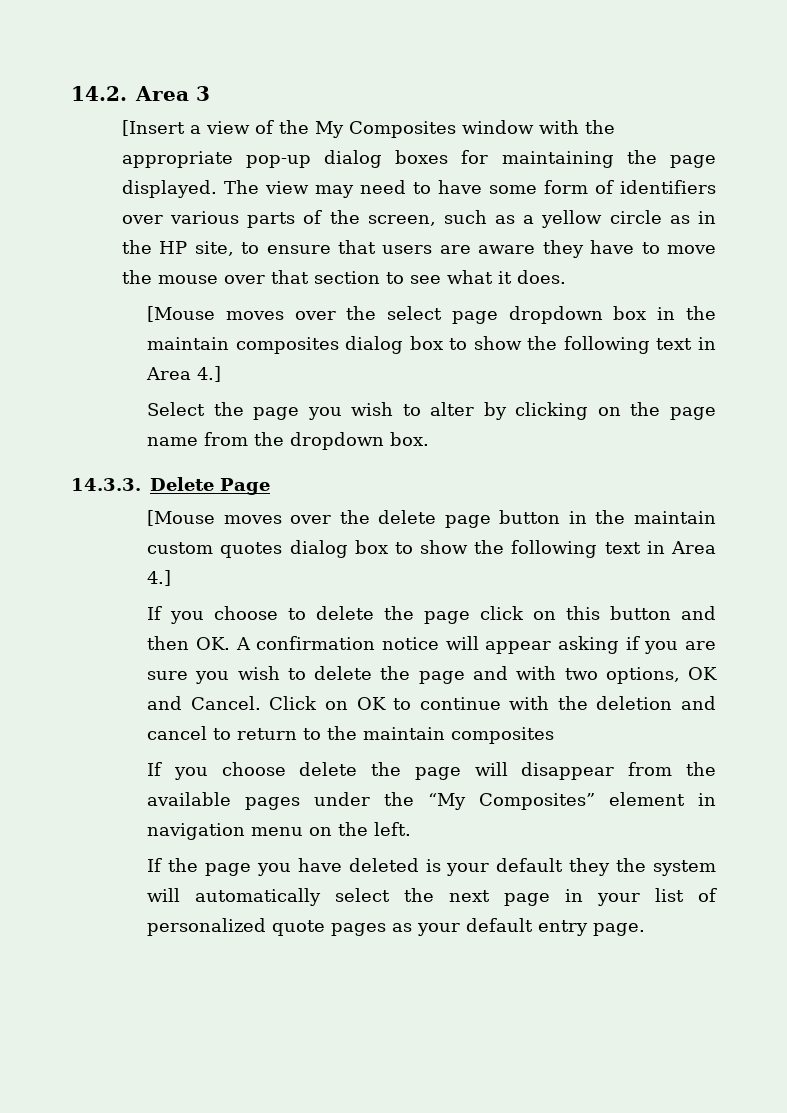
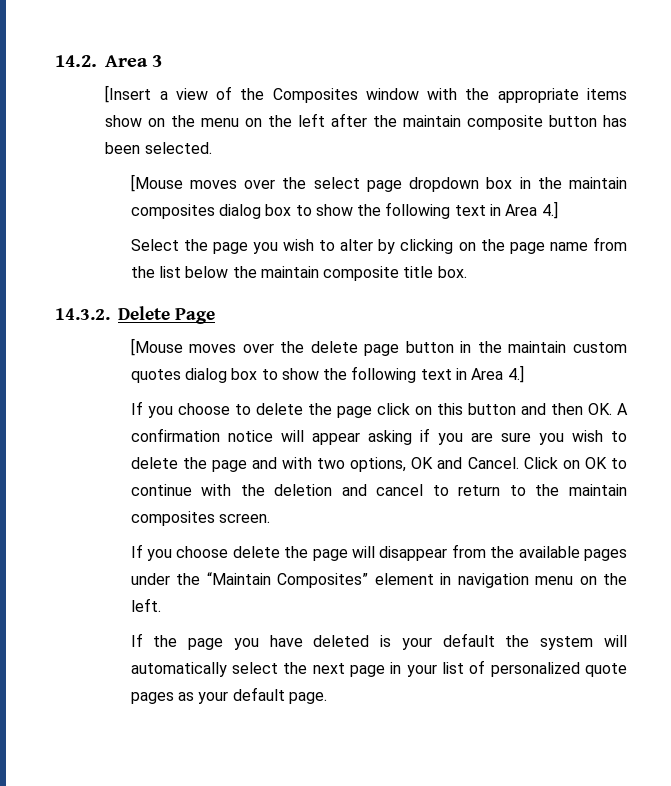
[314,121,344,138] My -> (265, 94) none
[245,150,716,168] [121,180,716,198] [121,210,716,228] [121,240,716,258] [121,270,566,284] pop-up dialog boxes for maintaining the page displayed. The view may need to have some form of identifiers over various parts of the screen, such as a yellow circle as in the HP site, to ensure that users are aware they have to move the mouse over that section to see what it does. -> [587,88,627,100] [105,113,627,130] [105,142,212,154] items show on the menu on the left after the maintain composite button has been selected.
[290,432,385,450] dropdown -> [158,266,434,281] list below the maintain composite title
[71,478,141,491] 14.3.3. -> [55,308,110,320] 14.3.2.
(555, 735) none -> [218,513,270,523] screen.
[428,793,467,810] “My -> [206,572,271,585] “Maintain
[569,858,611,876] they -> (495, 640) none
[538,920,589,936] entry -> (285, 694) none

